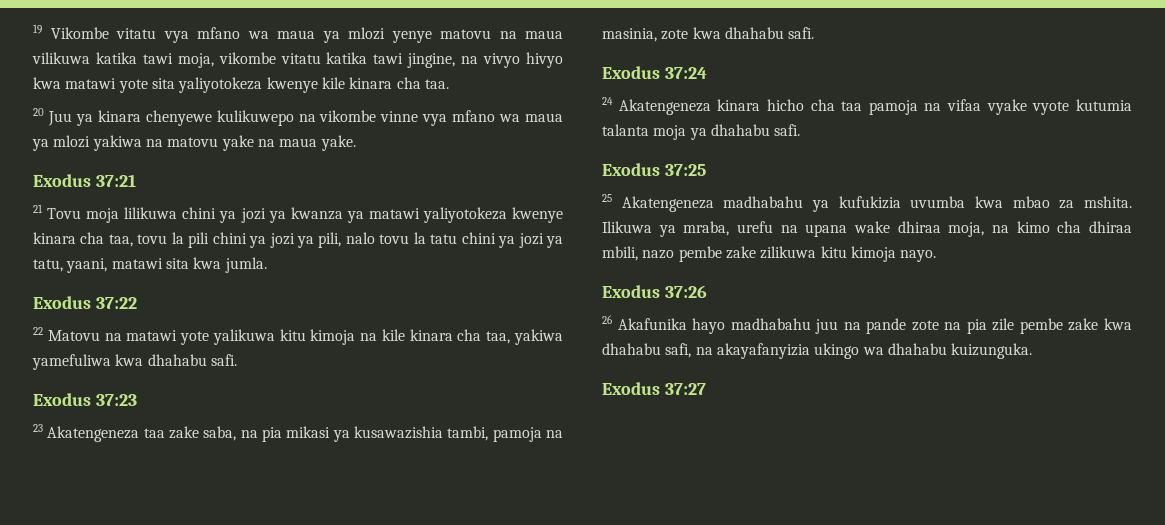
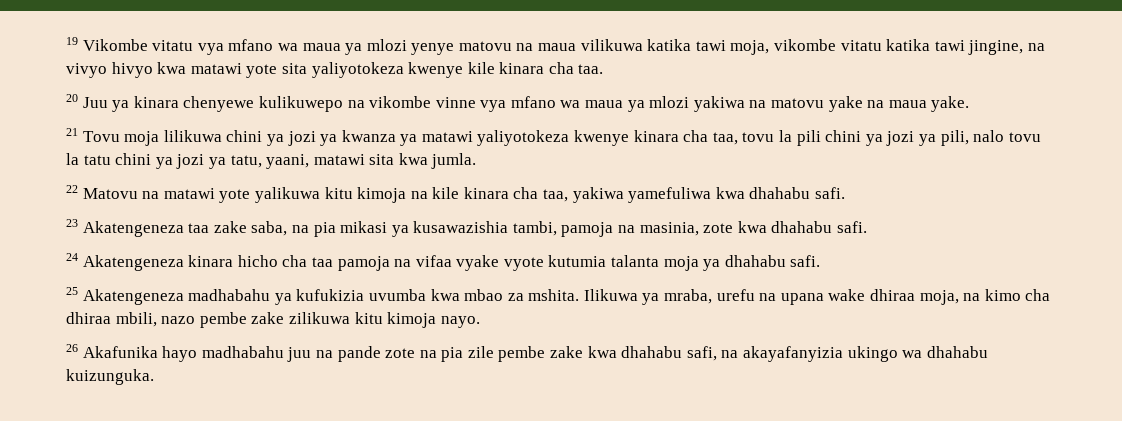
[33,174,136,187] // Exodus 37:21 -> (970, 104) none
[33,296,137,309] // Exodus 37:22 -> (477, 161) none
[33,393,137,406] // Exodus 37:23 -> (846, 193) none
[602,66,707,79] // Exodus 37:24 -> (868, 227) none
[602,163,706,176] // Exodus 37:25 -> (821, 261) none
[602,285,707,298] // Exodus 37:26 -> (480, 322) none
[602,382,706,395] // Exodus 37:27 -> (154, 377) none

